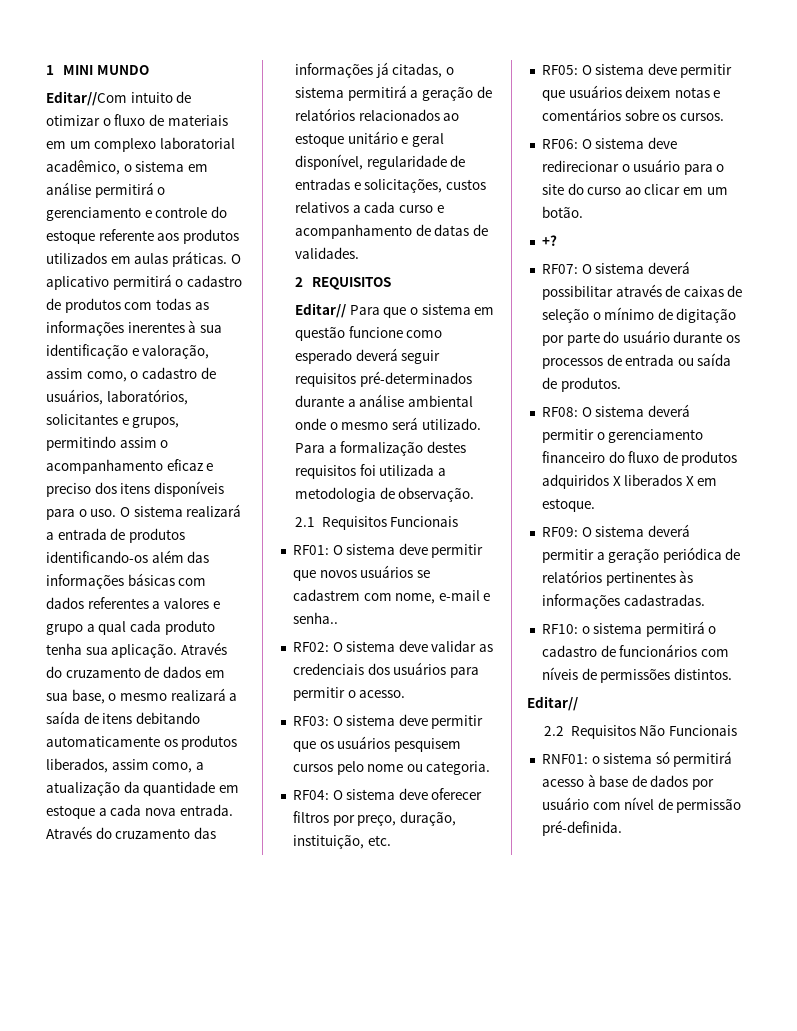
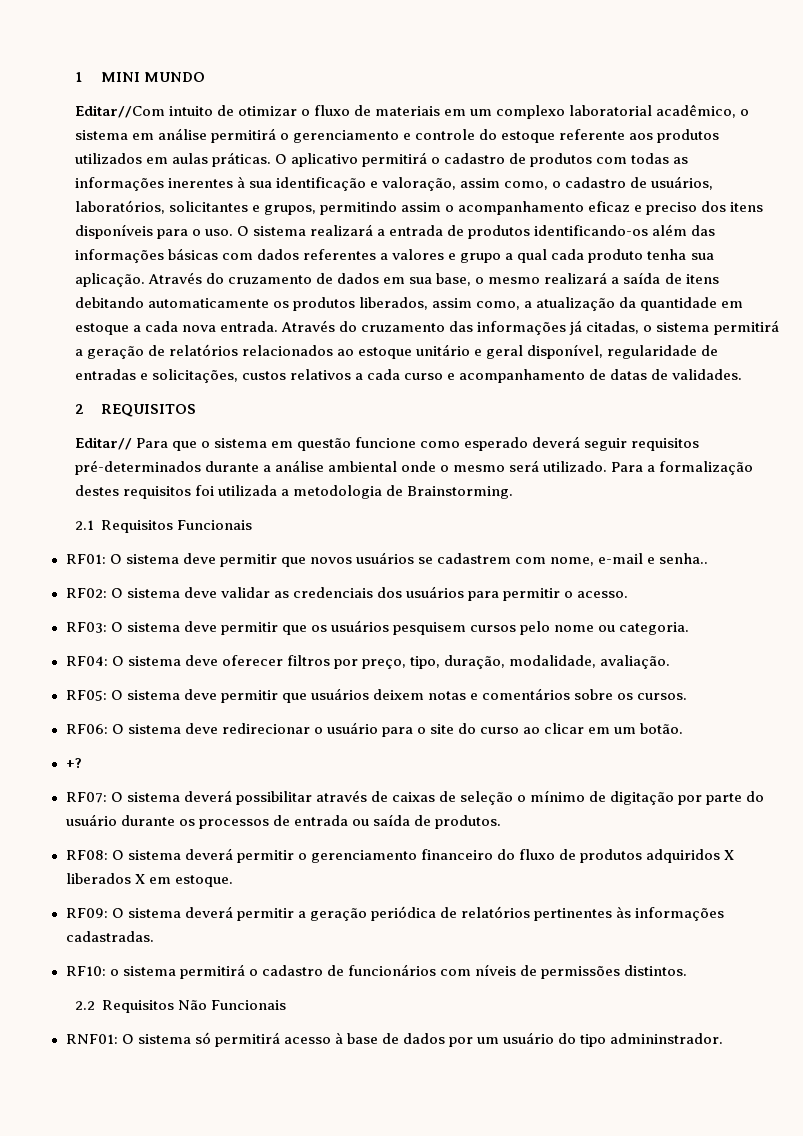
[398,487,475,502] observação. -> [407,486,514,499] Brainstorming.
[399,811,456,826] [292,835,391,849] duração, instituição, etc. -> [409,655,671,669] tipo, duração, modalidade, avaliação.
[527,696,578,711] // Editar// -> (688, 970) none
[591,756,600,764] o -> [121,1034,134,1044] O
[541,797,742,813] [541,820,622,836] usuário com nível de permissão pré-definida. -> [477,1032,724,1047] um usuário do tipo admininstrador.

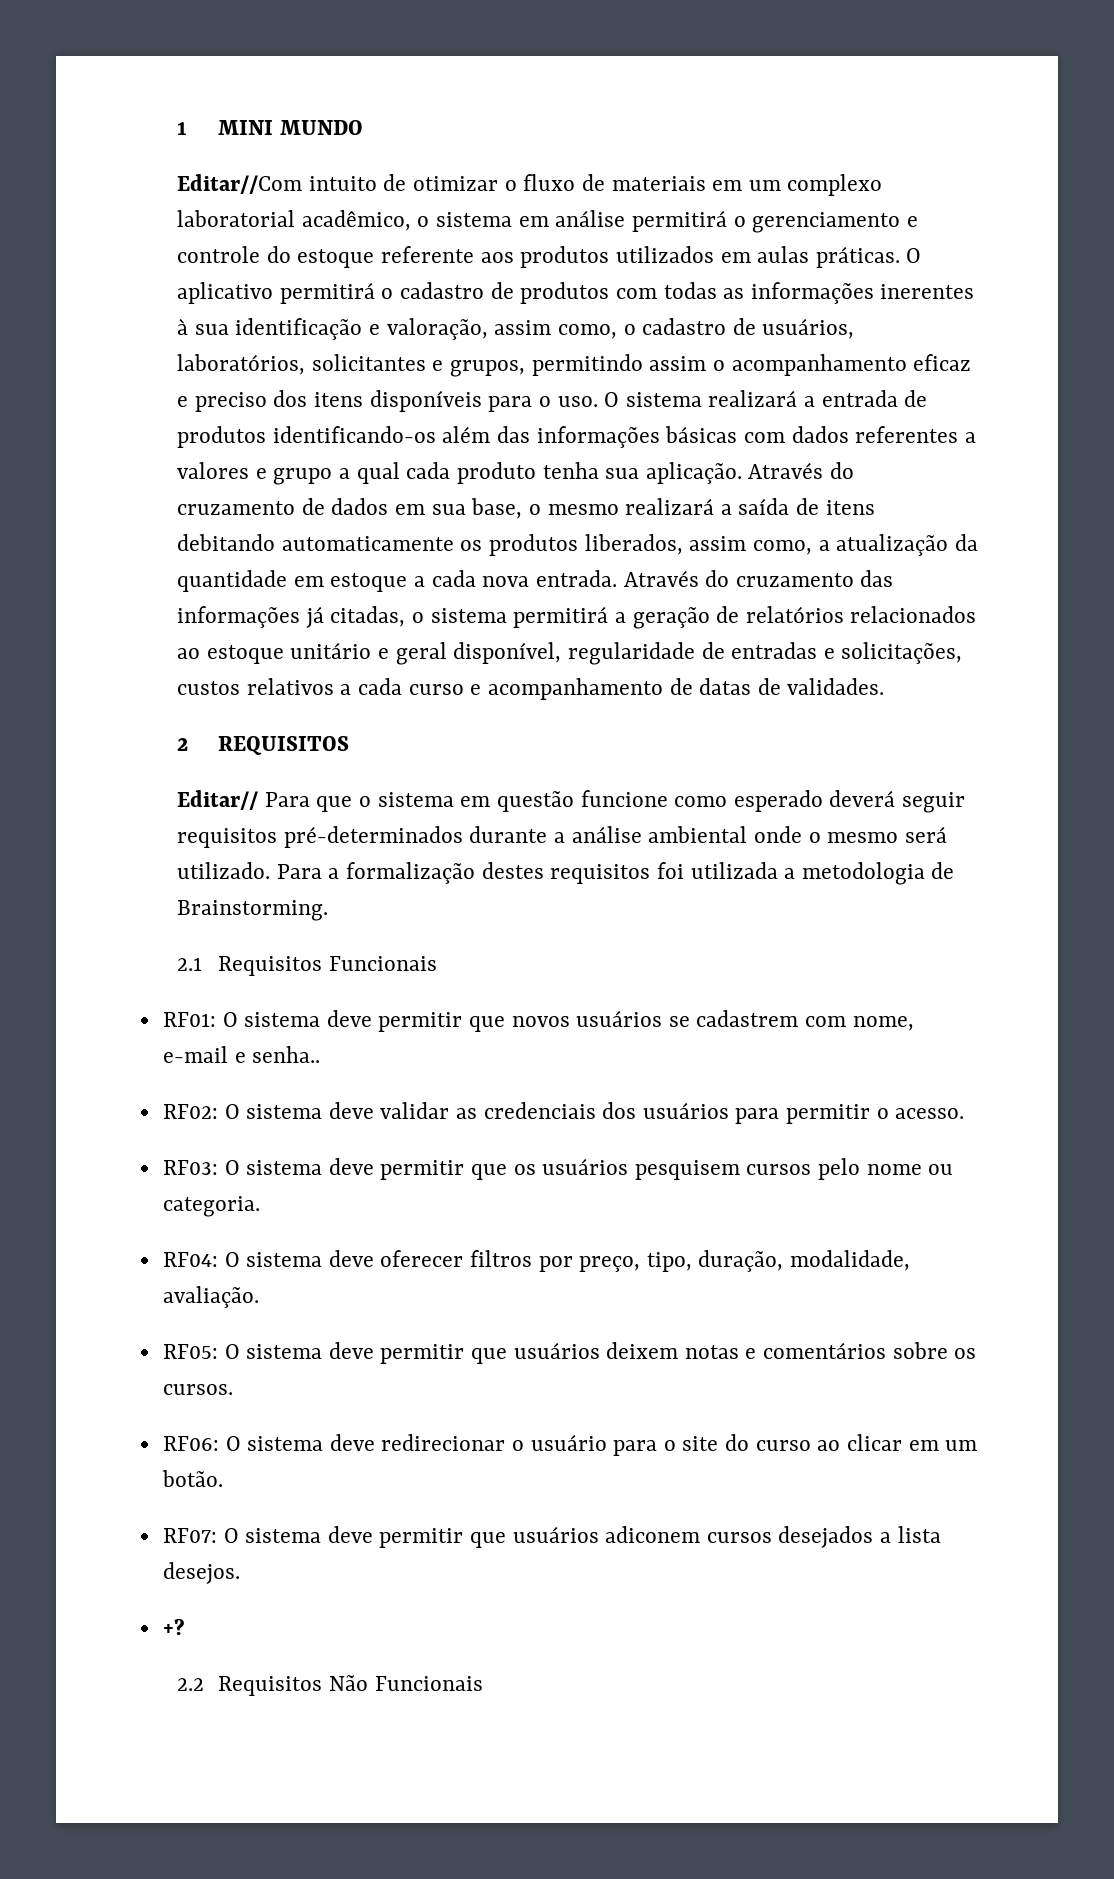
[65,758,82,768] // +? -> (223, 1478) none
[183,790,765,805] [65,814,501,829] [65,848,735,863] [65,873,233,887] [65,906,725,921] [65,931,154,942] [65,964,688,979] [74,1000,287,1013] [65,1032,724,1047] deverá possibilitar através de caixas de seleção o mínimo de digitação por parte do usuário durante os processos de entrada ou saída de produtos. // RF08: O sistema deverá permitir o gerenciamento financeiro do fluxo de produtos adquiridos X liberados X em estoque. // RF09: O sistema deverá permitir a geração periódica de relatórios pertinentes às informações cadastradas. // RF10: o sistema permitirá o cadastro de funcionários com níveis de permissões distintos. // 2.2 Requisitos Não Funcionais // RNF01: O sistema só permitirá acesso à base de dados por um usuário do tipo admininstrador. -> [327,1526,941,1548] [162,1562,240,1584] [162,1618,185,1635] [177,1675,483,1696] deve permitir que usuários adiconem cursos desejados a lista desejos. // +? // 2.2 Requisitos Não Funcionais

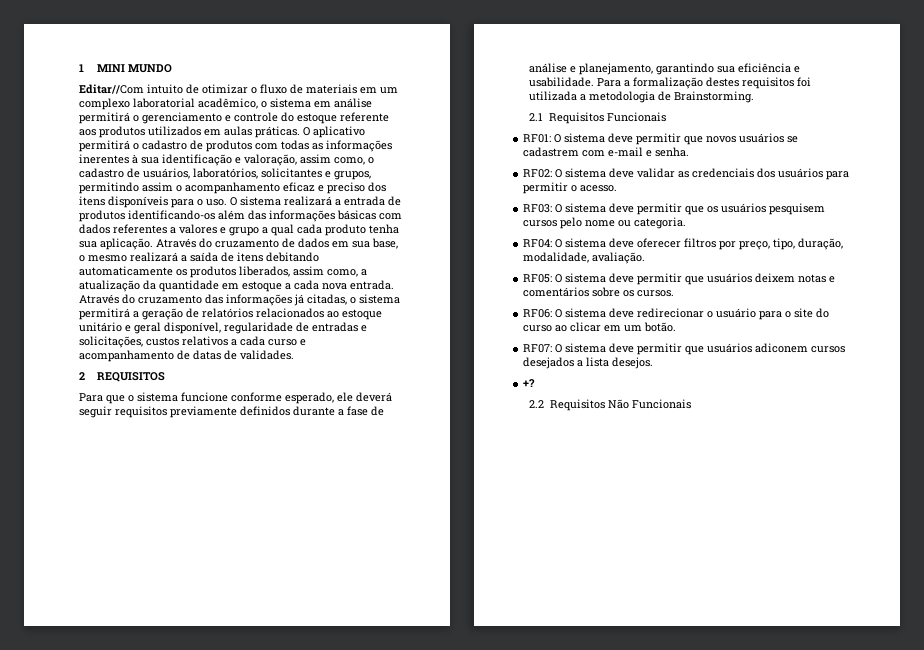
[177,790,259,810] Editar// -> (166, 377) none
[460,790,965,813] [177,826,947,848] [177,862,271,879] em questão funcione como esperado deverá seguir requisitos pré-determinados durante a análise ambiental onde o mesmo será utilizado. -> [181,392,393,404] [79,406,385,418] [529,63,801,75] [529,77,595,87] funcione conforme esperado, ele deverá seguir requisitos previamente definidos durante a fase de análise e planejamento, garantindo sua eficiência e usabilidade.
[852,1016,914,1031] nome, -> (606, 153) none
[252,1046,321,1063] senha.. -> [655,147,690,157] senha.

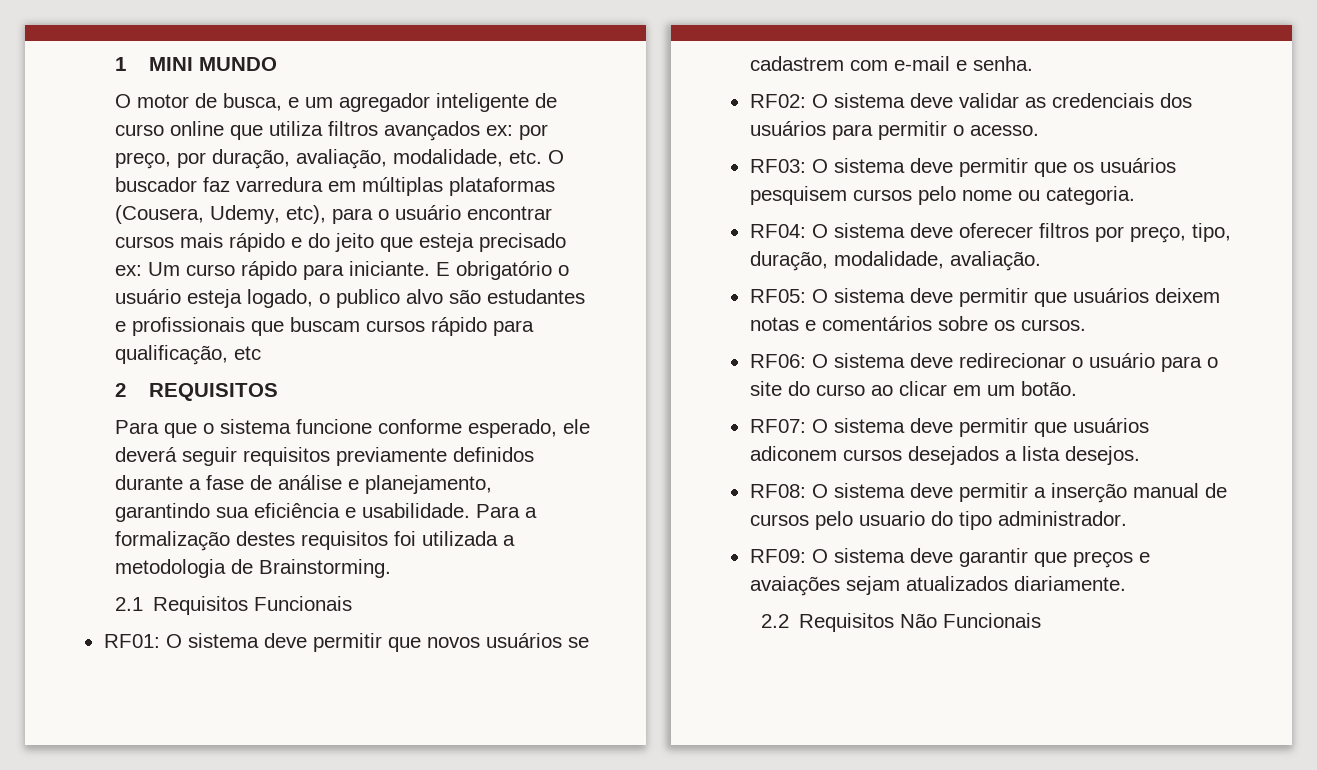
[79,84,399,94] [79,98,373,110] [79,112,390,124] [79,126,366,138] [79,140,393,152] [79,154,375,166] [79,168,372,180] [79,182,387,194] [79,196,402,208] [79,210,403,222] [79,224,400,236] [79,238,399,250] [79,252,320,262] [79,266,368,278] [79,280,395,292] [79,294,401,306] [79,308,383,320] [79,322,368,334] [79,336,307,348] [79,350,295,362] Editar//Com intuito de otimizar o fluxo de materiais em um complexo laboratorial acadêmico, o sistema em análise permitirá o gerenciamento e controle do estoque referente aos produtos utilizados em aulas práticas. O aplicativo permitirá o cadastro de produtos com todas as informações inerentes à sua identificação e valoração, assim como, o cadastro de usuários, laboratórios, solicitantes e grupos, permitindo assim o acompanhamento eficaz e preciso dos itens disponíveis para o uso. O sistema realizará a entrada de produtos identificando-os além das informações básicas com dados referentes a valores e grupo a qual cada produto tenha sua aplicação. Através do cruzamento de dados em sua base, o mesmo realizará a saída de itens debitando automaticamente os produtos liberados, assim como, a atualização da quantidade em estoque a cada nova entrada. Através do cruzamento das informações já citadas, o sistema permitirá a geração de relatórios relacionados ao estoque unitário e geral disponível, regularidade de entradas e solicitações, custos relativos a cada curso e acompanhamento de datas de validades. -> [114,93,557,112] [114,121,548,141] [114,149,564,169] [114,177,555,196] [114,205,552,224] [114,233,566,252] [114,261,569,280] [114,289,585,308] [114,317,534,336] [114,345,261,365] O motor de busca, e um agregador inteligente de curso online que utiliza filtros avançados ex: por preço, por duração, avaliação, modalidade, etc. O buscador faz varredura em múltiplas plataformas (Cousera, Udemy, etc), para o usuário encontrar cursos mais rápido e do jeito que esteja precisado ex: Um curso rápido para iniciante. E obrigatório o usuário esteja logado, o publico alvo são estudantes e profissionais que buscam cursos rápido para qualificação, etc
[523,379,536,387] +? -> [749,483,1227,503] [749,511,1127,530] [749,548,1150,568] [749,576,1126,596] RF08: O sistema deve permitir a inserção manual de cursos pelo usuario do tipo administrador. // RF09: O sistema deve garantir que preços e avaiações sejam atualizados diariamente.

